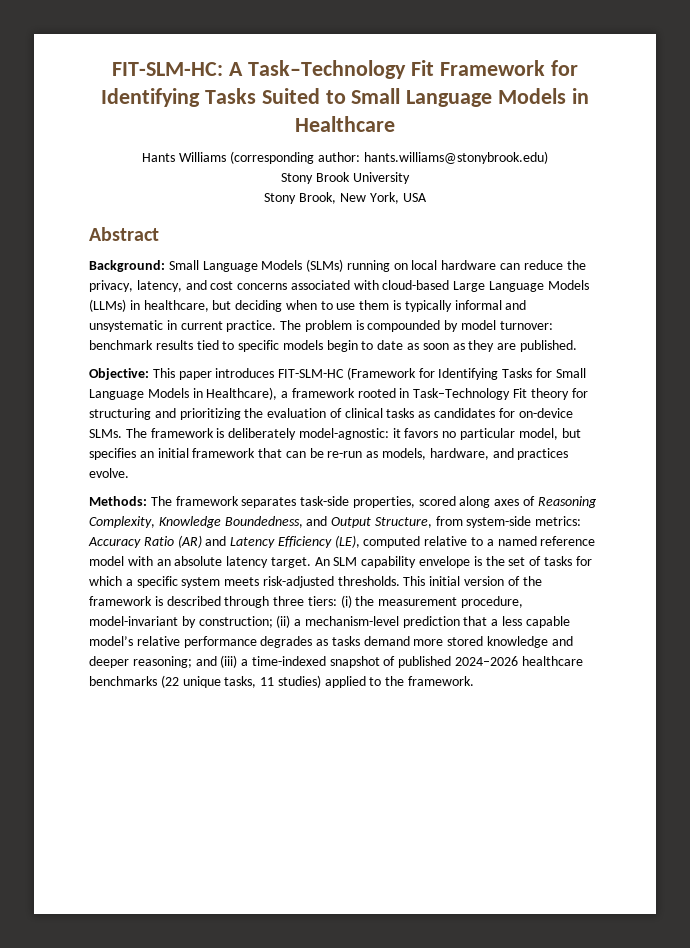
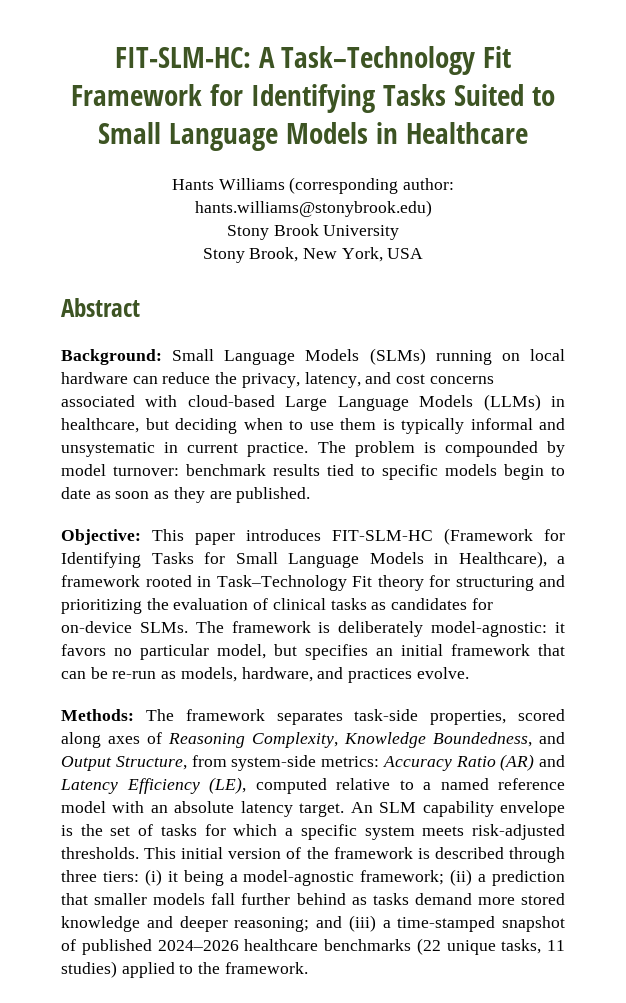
[355,596,524,608] [89,616,273,628] the measurement procedure, model-invariant by construction; -> [167,870,445,886] it being a model-agnostic framework;
[304,616,399,626] mechanism-level -> (487, 878) none
[491,616,570,628] [89,636,313,648] a less capable model’s relative performance degrades -> [94,893,346,905] smaller models fall further behind
[251,656,326,666] time-indexed -> [397,916,496,932] time-stamped

